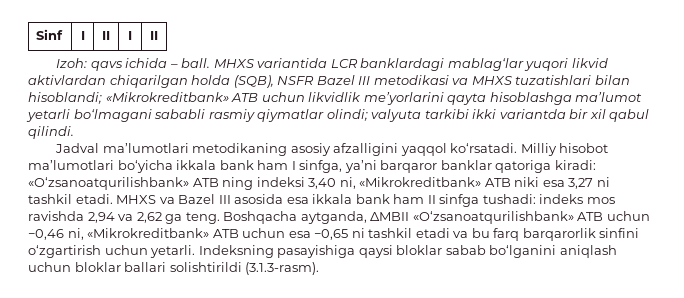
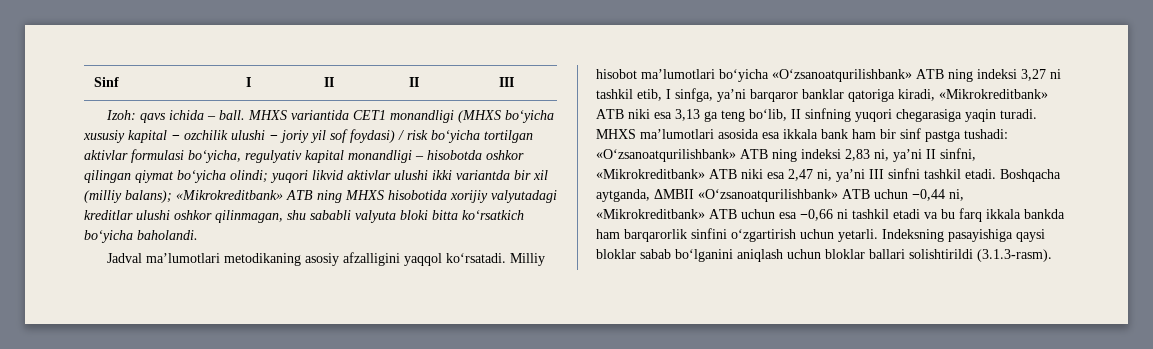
[128,31,132,40] [150,31,158,40] I | II -> [409,77,419,87] [499,77,514,87] II | III
[330,58,608,71] [28,75,630,88] [28,92,643,105] [26,109,650,122] [28,126,74,139] LCR banklardagi mablag‘lar yuqori likvid aktivlardan chiqarilgan holda (SQB), NSFR Bazel III metodikasi va MHXS tuzatishlari bilan hisoblandi; «Mikrokreditbank» ATB uchun likvidlik me’yorlarini qayta hisoblashga ma’lumot yetarli bo‘lmagani sababli rasmiy qiymatlar olindi; valyuta tarkibi ikki variantda bir xil qabul qilindi. -> [352,110,554,123] [83,129,533,143] [84,149,524,163] [84,170,548,183] [84,190,557,203] [84,210,524,223] [84,230,198,243] CET1 monandligi (MHXS bo‘yicha xususiy kapital − ozchilik ulushi − joriy yil sof foydasi) / risk bo‘yicha tortilgan aktivlar formulasi bo‘yicha, regulyativ kapital monandligi – hisobotda oshkor qilingan qiymat bo‘yicha olindi; yuqori likvid aktivlar ulushi ikki variantda bir xil (milliy balans); «Mikrokreditbank» ATB ning MHXS hisobotida xorijiy valyutadagi kreditlar ulushi oshkor qilinmagan, shu sababli valyuta bloki bitta ko‘rsatkich bo‘yicha baholandi.
[176,160,289,170] ikkala bank ham -> [772,69,1061,82] [596,89,662,101] «O‘zsanoatqurilishbank» ATB ning indeksi 3,27 ni tashkil etib,
[554,160,596,170] [28,177,610,190] [28,194,231,204] kiradi: «O‘zsanoatqurilishbank» ATB ning indeksi 3,40 ni, «Mikrokreditbank» ATB niki esa 3,27 ni tashkil etadi. MHXS va Bazel III -> [898,89,1048,101] [596,108,1037,122] [596,129,714,139] kiradi, «Mikrokreditbank» ATB niki esa 3,13 ga teng bo‘lib, II sinfning yuqori chegarasiga yaqin turadi. MHXS ma’lumotlari
[427,194,615,207] [28,211,220,224] II sinfga tushadi: indeks mos ravishda 2,94 va 2,62 ga teng. -> [880,128,1008,142] [596,148,976,162] [596,168,996,182] bir sinf pastga tushadi: «O‘zsanoatqurilishbank» ATB ning indeksi 2,83 ni, ya’ni II sinfni, «Mikrokreditbank» ATB niki esa 2,47 ni, ya’ni III sinfni tashkil etadi.
[28,229,64,240] −0,46 -> [912,189,945,201] −0,44
[314,229,349,240] −0,65 -> [800,209,833,221] −0,66
(520, 234) none -> [986,209,1065,219] [596,229,620,239] ikkala bankda ham

